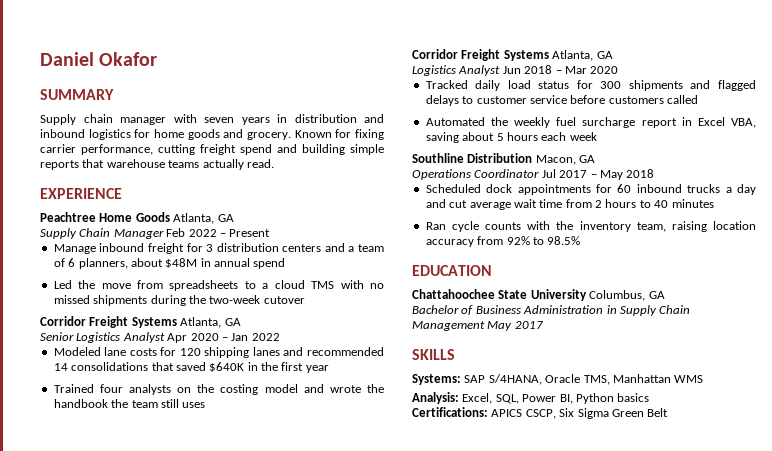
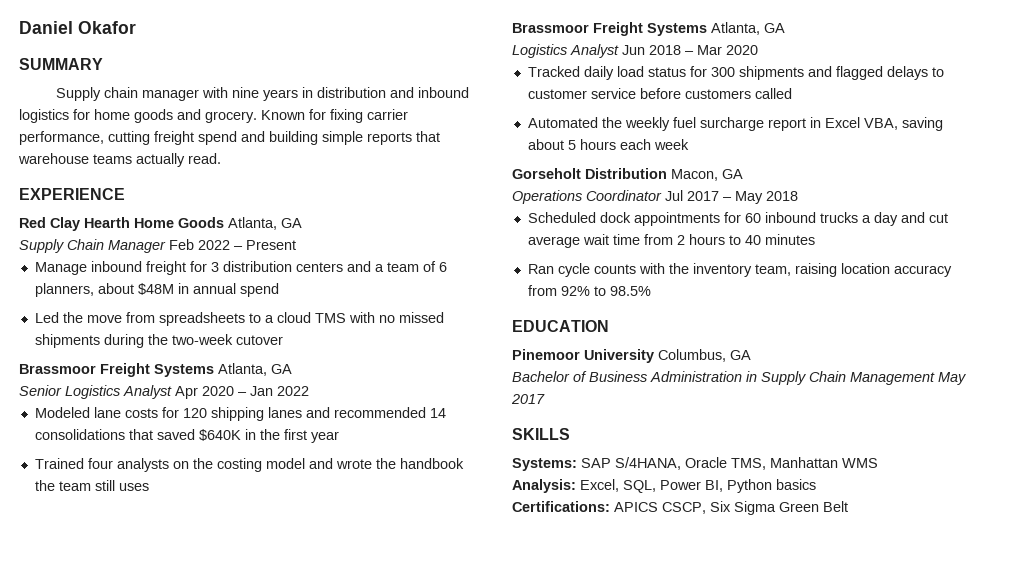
[204,117,234,123] seven -> [231,87,259,98] nine
[40,212,96,222] Peachtree -> [19,217,130,231] Red Clay Hearth
[40,316,86,326] Corridor -> [19,364,96,374] Brassmoor
[412,49,458,59] Corridor -> [512,23,589,33] Brassmoor
[412,153,464,163] Southline -> [512,168,581,179] Gorseholt
[412,289,528,299] Chattahoochee State -> [512,349,580,360] Pinemoor

